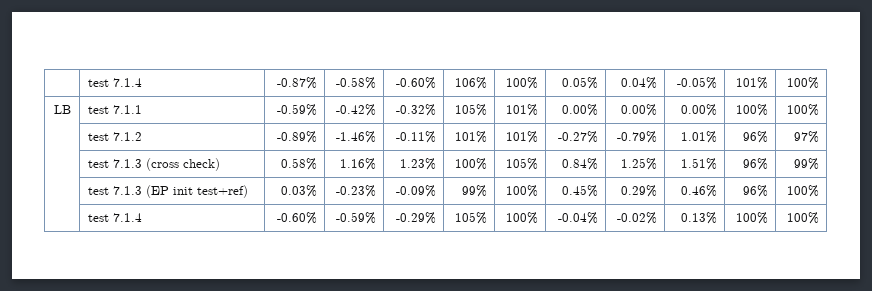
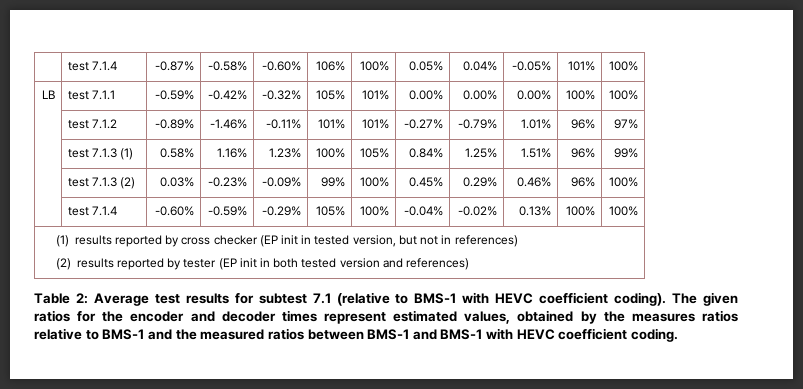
[145,158,220,171] (cross check) -> [120,148,134,160] (1)
[145,185,248,198] (EP init test+ref) -> [120,177,136,189] (2)
(819, 218) none -> [55,235,518,247] [55,258,470,270] [34,292,738,306] [34,310,738,324] [34,328,679,342] // (1) results reported by cross checker (EP init in tested version, but not in references) // (2) results reported by tester (EP init in both tested version and references) // Table 2: Average test results for subtest 7.1 (relative to BMS-1 with HEVC coefficient coding). The given ratios for the encoder and decoder times represent estimated values, obtained by the measures ratios relative to BMS-1 and the measured ratios between BMS-1 and BMS-1 with HEVC coefficient coding.

